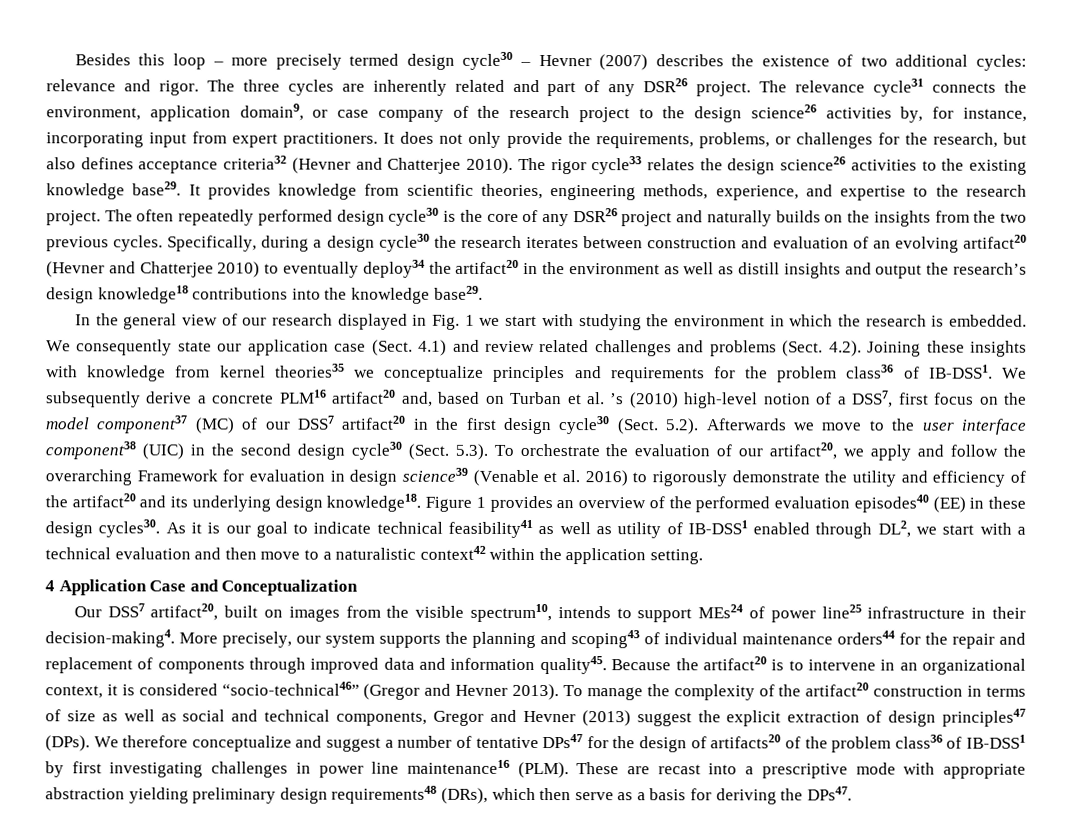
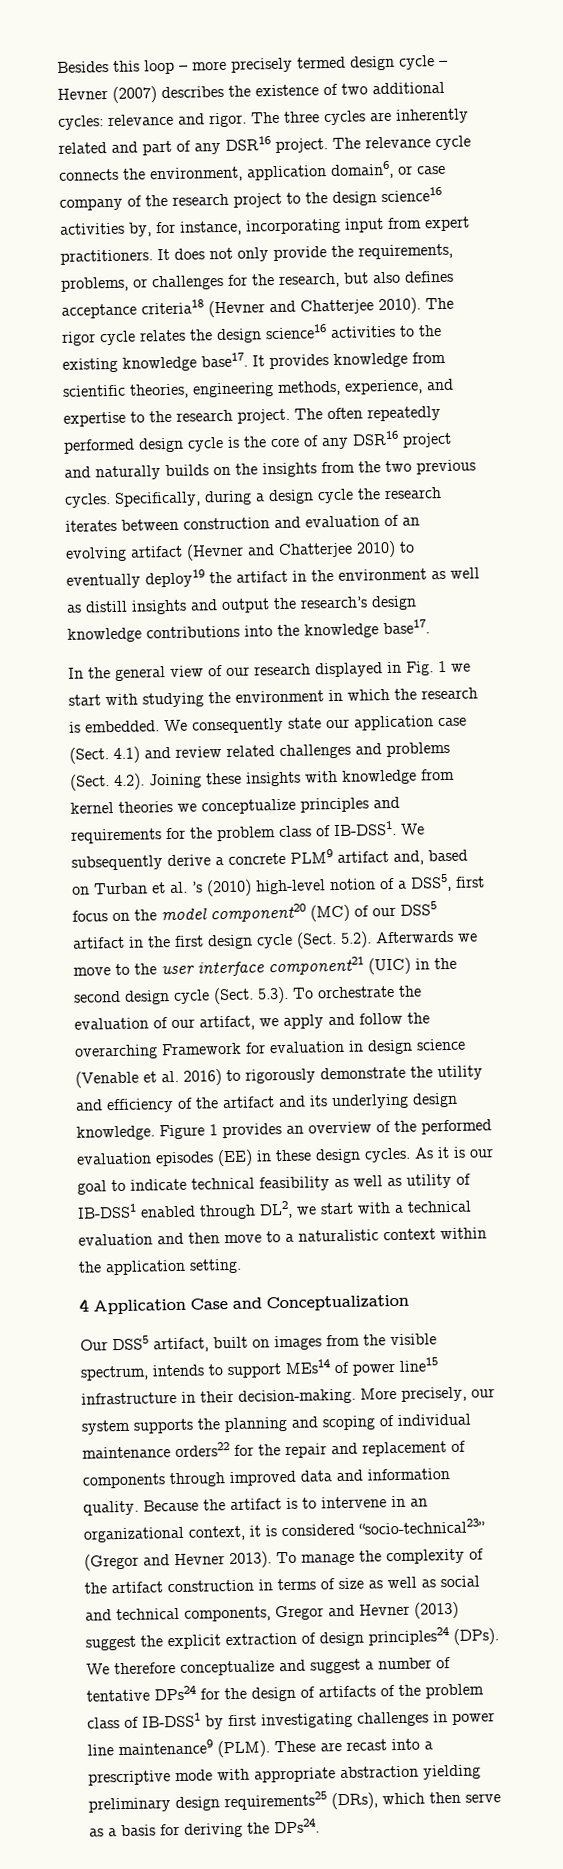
[462,51,514,70] cycle30 -> [399,55,435,70] cycle
[643,78,689,93] DSR26 -> [225,136,271,151] DSR16
[873,78,925,97] cycle31 -> [435,135,471,151] cycle
[239,103,304,121] domain9, -> [330,160,394,179] domain6,
[750,104,817,119] science26 -> [381,186,442,203] science16
[223,155,288,170] criteria32 -> [141,299,204,315] criteria18
[591,156,643,175] cycle33 -> [100,330,136,346] cycle
[780,156,847,171] science26 -> [265,324,327,340] science16
[132,181,182,196] base29. -> [201,352,248,368] base17.
[388,207,440,226] cycle30 -> [187,436,224,452] cycle
[572,208,618,223] DSR26 -> [352,430,399,446] DSR16
[378,233,430,252] cycle30 -> [317,488,354,504] cycle
[963,234,1027,249] artifact20 -> [130,545,183,558] artifact
[362,259,520,278] deploy34 the artifact20 -> [145,569,288,588] deploy19 the artifact
[97,285,189,304] knowledge18 -> [67,627,142,643] knowledge
[433,285,483,300] base29. -> [383,619,430,635] base17.
[274,363,345,378] theories35 -> [118,800,173,813] theories
[846,364,895,379] class36 -> [279,825,312,838] class
[279,389,397,404] PLM16 artifact20 -> [290,849,389,864] PLM9 artifact
[852,390,894,408] DSS7, -> [410,873,452,892] DSS5,
[96,415,189,434] component37 -> [210,903,306,923] component20
[297,415,407,430] DSS7 artifact20 -> [400,901,437,916] [73,936,125,949] DSS5 artifact
[558,416,611,435] cycle30 -> [256,933,293,949] cycle
[45,441,136,460] component38 -> [268,956,364,976] component21
[350,441,402,460] cycle30 -> [173,989,210,1004] cycle
[769,442,838,460] artifact20, -> [199,1015,255,1031] artifact,
[402,467,469,482] science39 -> [416,1038,466,1051] science
[71,493,136,508] artifact20 -> [222,1096,275,1109] artifact
[326,493,422,512] knowledge18. -> [76,1125,155,1141] knowledge.
[853,494,929,513] episodes40 -> [155,1151,214,1167] episodes
[98,519,161,538] cycles30. -> [364,1147,411,1163] cycles.
[448,519,534,538] feasibility41 -> [259,1176,330,1192] feasibility
[419,545,486,560] context42 -> [383,1228,436,1241] context
[107,603,219,621] DSS7 artifact20, -> [112,1335,209,1353] DSS5 artifact,
[470,603,553,623] spectrum10, -> [80,1365,149,1381] spectrum,
[698,604,744,619] MEs24 -> [285,1359,330,1374] MEs14
[821,604,862,619] line25 -> [399,1357,438,1372] line15
[45,629,175,648] decision-making4. -> [238,1388,356,1405] decision-making.
[571,630,640,649] scoping43 -> [322,1415,375,1431] scoping
[837,630,895,645] orders44 -> [175,1442,230,1458] orders22
[539,656,607,675] quality45. -> [83,1500,139,1516] quality.
[702,656,767,671] artifact20 -> [230,1498,282,1511] artifact
[221,681,360,696] “socio-technical46” -> [358,1518,485,1535] “socio-technical23”
[805,682,870,697] artifact20 -> [111,1581,163,1594] artifact
[942,708,1027,727] principles47 -> [368,1627,449,1646] principles24
[542,734,584,749] DPs47 -> [154,1685,196,1701] DPs24
[710,734,782,749] artifacts20 -> [318,1685,376,1698] artifacts
[894,734,943,749] class36 -> [87,1717,120,1729] class
[406,759,510,774] maintenance16 -> [118,1739,213,1756] maintenance9
[331,785,438,804] requirements48 -> [224,1791,327,1811] requirements25
[806,786,852,801] DPs47. -> [274,1818,320,1834] DPs24.

